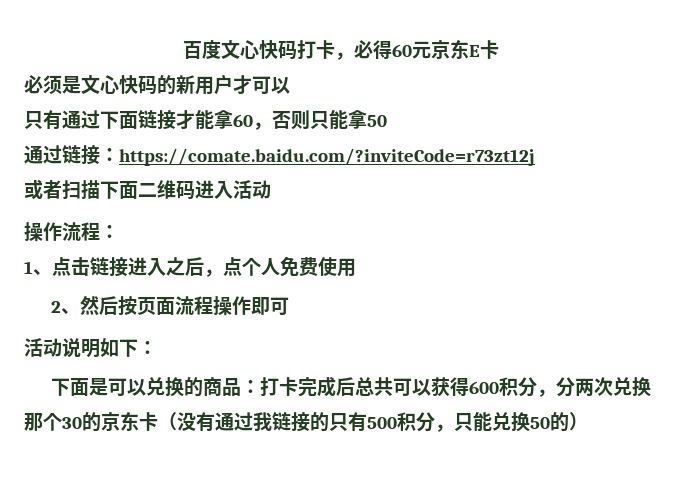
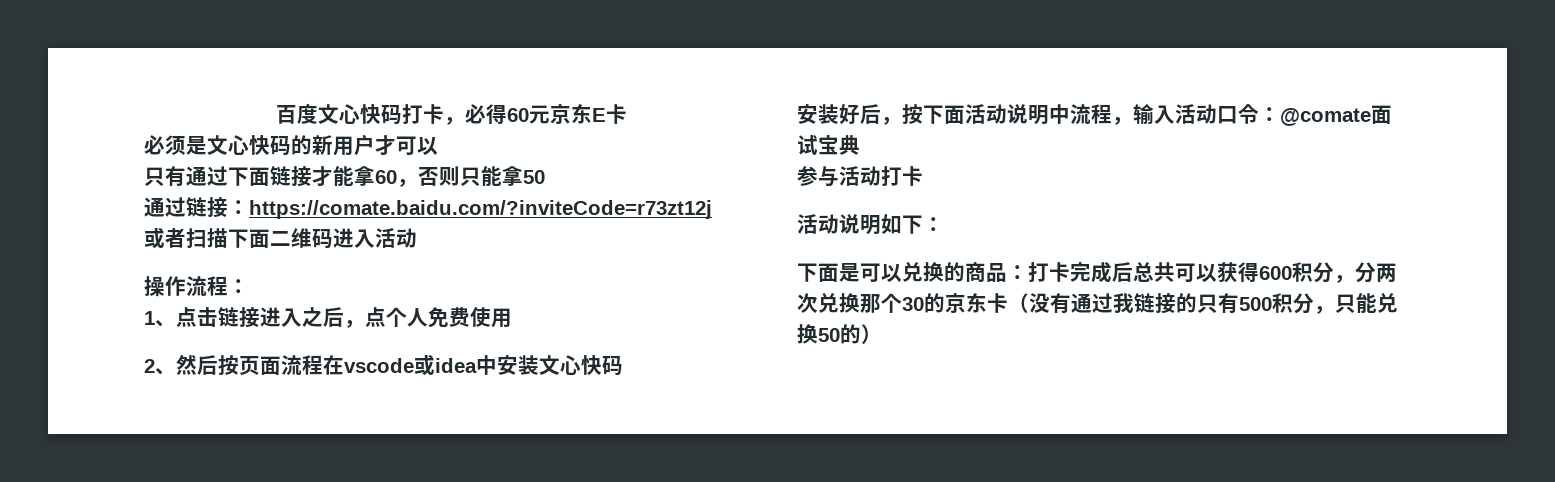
[213,296,290,316] 操作即可 -> [323,354,623,376] [797,104,1392,126] [797,135,860,155] [797,166,923,187] 在vscode或idea中安装文心快码 // 安装好后，按下面活动说明中流程，输入活动口令：@comate面试宝典 // 参与活动打卡

